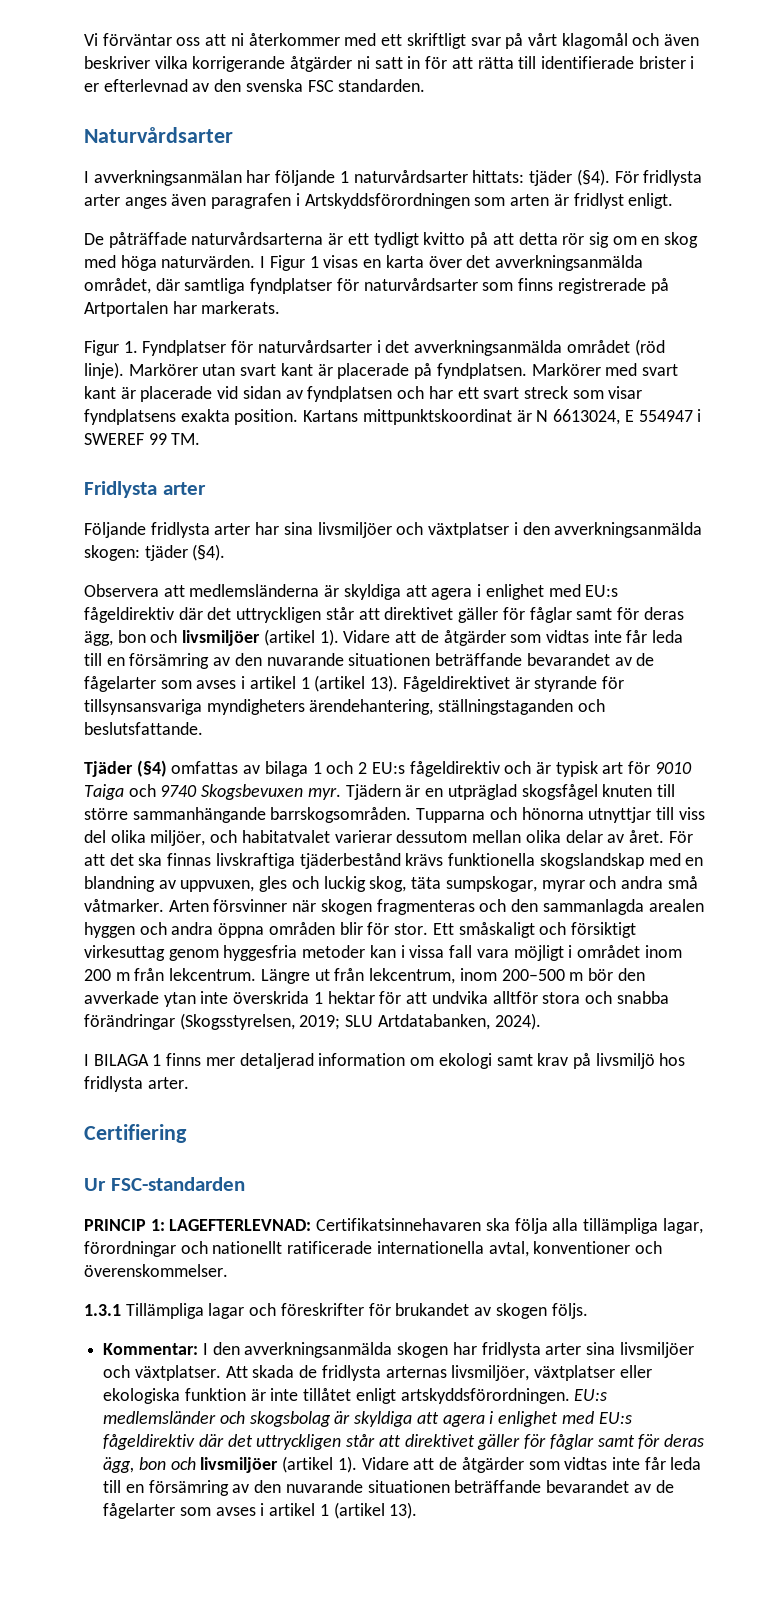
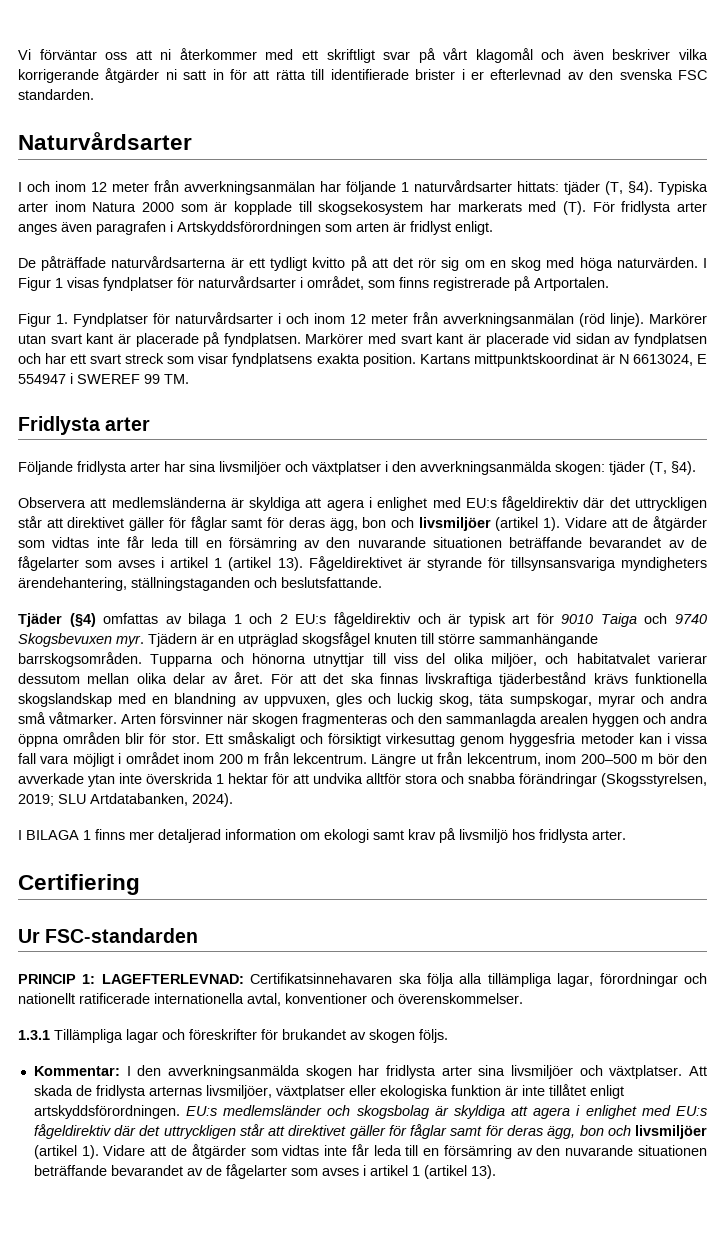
(89, 177) none -> [27,180,179,192] och inom 12 meter från
[576,169,610,186] (§4). -> [605,181,708,195] [18,201,587,215] (T, §4). Typiska arter inom Natura 2000 som är kopplade till skogsekosystem har markerats med (T).
[518,232,558,245] detta -> [393,257,414,268] det
[363,255,643,271] [84,278,246,294] en karta över det avverkningsanmälda området, där samtliga -> (99, 282) none
(478, 284) none -> [300,276,364,290] i området,
[84,301,281,317] Artportalen har markerats. -> [534,277,609,291] Artportalen.
[385,340,630,356] det avverkningsanmälda området -> [286,312,574,327] och inom 12 meter från avverkningsanmälan
[192,544,226,561] (§4). -> [649,461,696,475] (T, §4).

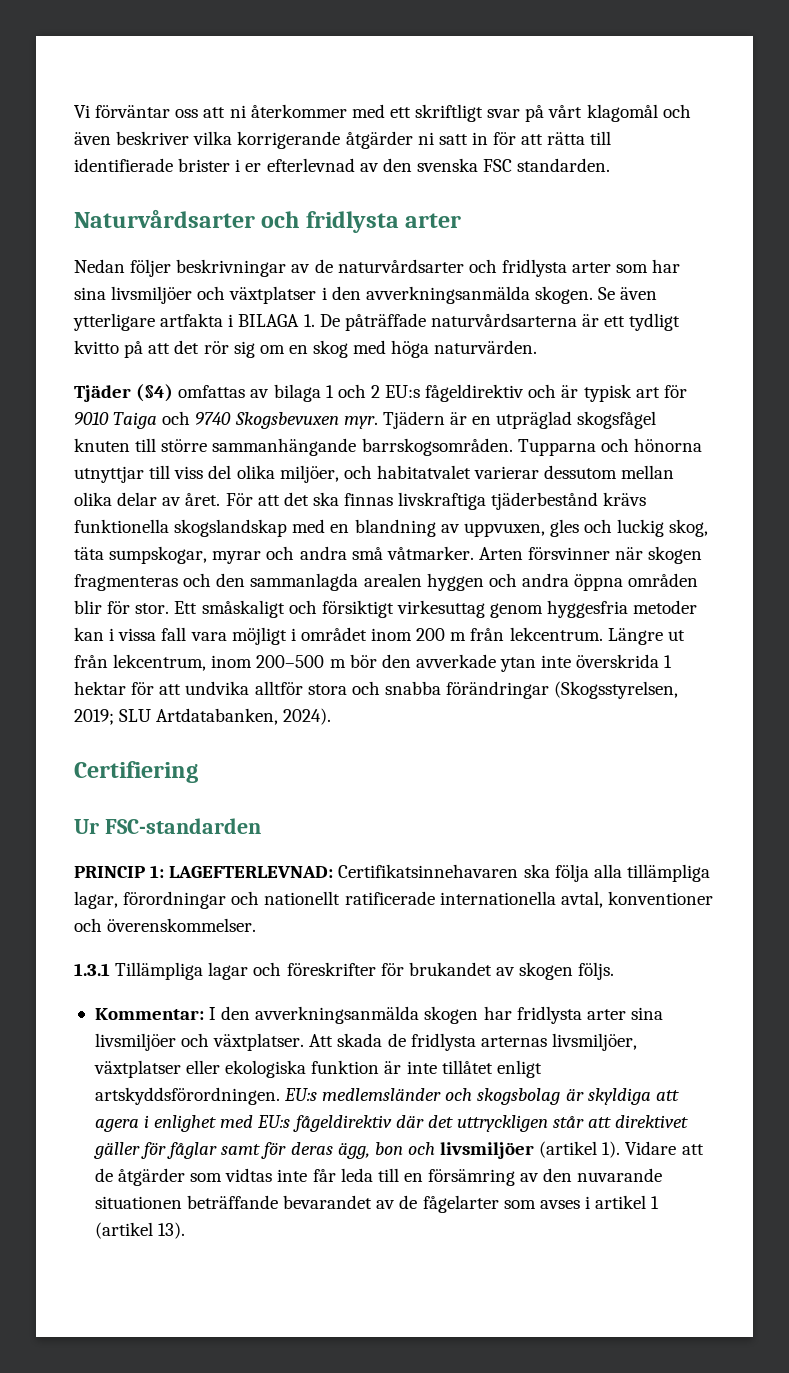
[18,180,708,195] [18,201,707,215] [18,221,493,235] // I och inom 12 meter från avverkningsanmälan har följande 1 naturvårdsarter hittats: tjäder (T, §4). Typiska arter inom Natura 2000 som är kopplade till skogsekosystem har markerats med (T). För fridlysta arter anges även paragrafen i Artskyddsförordningen som arten är fridlyst enligt. // -> [261,211,462,233] [74,259,681,277] [74,286,658,304] [73,313,315,331] och fridlysta arter // Nedan följer beskrivningar av de naturvårdsarter och fridlysta arter som har sina livsmiljöer och växtplatser i den avverkningsanmälda skogen. Se även ytterligare artfakta i BILAGA 1.
[702,258,707,268] [18,276,609,291] [18,312,707,327] [18,332,707,347] [18,353,708,367] [18,373,189,384] [18,416,151,435] [18,461,696,475] [18,496,708,511] [18,516,707,531] [18,536,707,551] [18,556,707,571] [18,577,382,591] I Figur 1 visas fyndplatser för naturvårdsarter i området, som finns registrerade på Artportalen. // Figur 1. Fyndplatser för naturvårdsarter i och inom 12 meter från avverkningsanmälan (röd linje). Markörer utan svart kant är placerade på fyndplatsen. Markörer med svart kant är placerade vid sidan av fyndplatsen och har ett svart streck som visar fyndplatsens exakta position. Kartans mittpunktskoordinat är N 6613024, E 554947 i SWEREF 99 TM. // Fridlysta arter // Följande fridlysta arter har sina livsmiljöer och växtplatser i den avverkningsanmälda skogen: tjäder (T, §4). // Observera att medlemsländerna är skyldiga att agera i enlighet med EU:s fågeldirektiv där det uttryckligen står att direktivet gäller för fåglar samt för deras ägg, bon och livsmiljöer (artikel 1). Vidare att de åtgärder som vidtas inte får leda till en försämring av den nuvarande situationen beträffande bevarandet av de fågelarter som avses i artikel 1 (artikel 13). Fågeldirektivet är styrande för tillsynsansvariga myndigheters ärendehantering, ställningstaganden och beslutsfattande. -> (538, 347) none
[18,828,626,843] // I BILAGA 1 finns mer detaljerad information om ekologi samt krav på livsmiljö hos fridlysta arter. -> (332, 716) none

